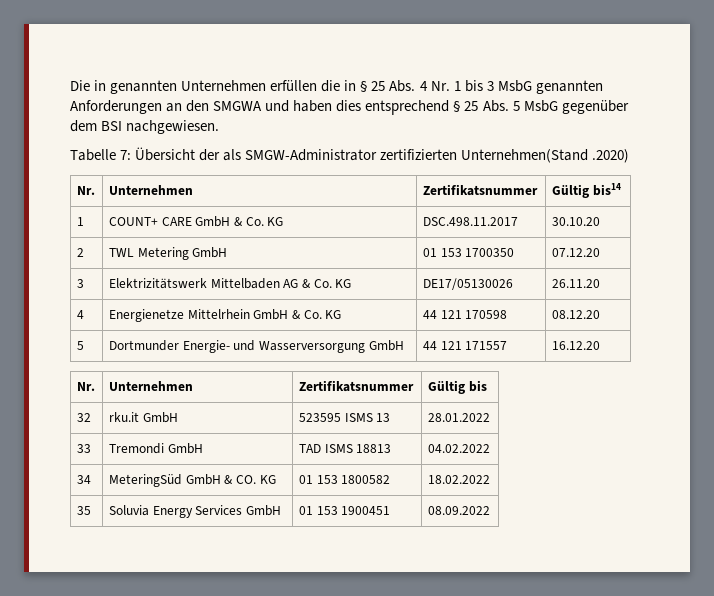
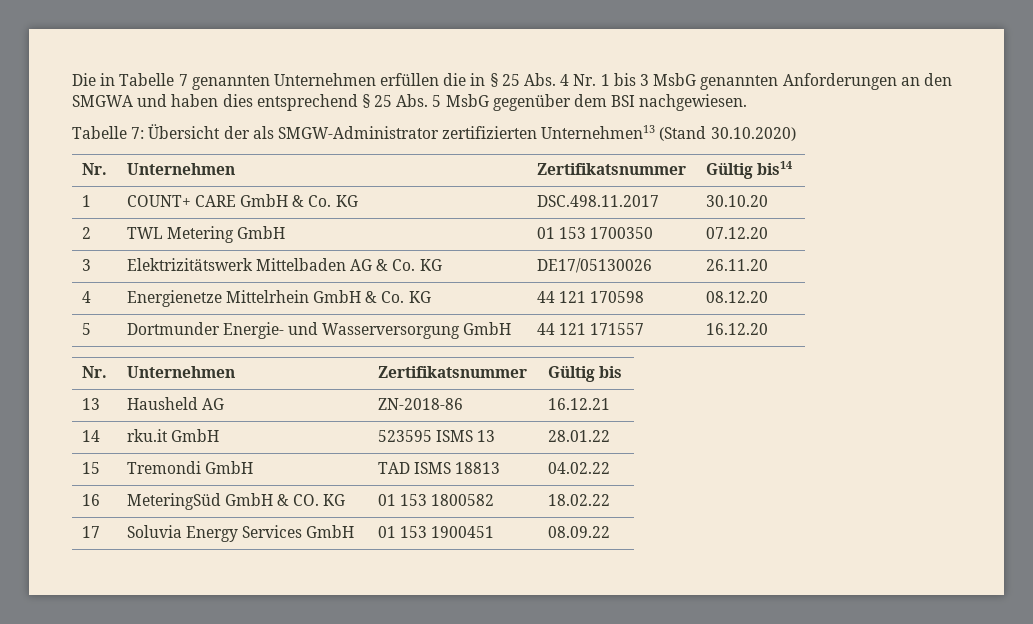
(107, 85) none -> [119,73,188,86] Tabelle 7
[461,149,630,163] Unternehmen(Stand .2020) -> [541,125,796,141] Unternehmen13 (Stand 30.10.2020)
[76,413,91,422] 32 -> [81,398,100,410] [126,397,224,410] [377,398,463,410] [547,398,610,410] [81,430,100,442] 13 | Hausheld AG | ZN-2018-86 | 16.12.21 // 14
[427,413,490,422] [76,444,91,453] 28.01.2022 // 33 -> [547,430,610,442] [81,462,100,474] 28.01.22 // 15
[427,444,490,453] [76,475,91,484] 04.02.2022 // 34 -> [547,462,610,474] [81,494,100,506] 04.02.22 // 16
[427,475,490,484] [76,506,91,515] 18.02.2022 // 35 -> [547,494,610,506] [81,526,100,538] 18.02.22 // 17
[427,506,490,515] 08.09.2022 -> [547,526,610,538] 08.09.22

